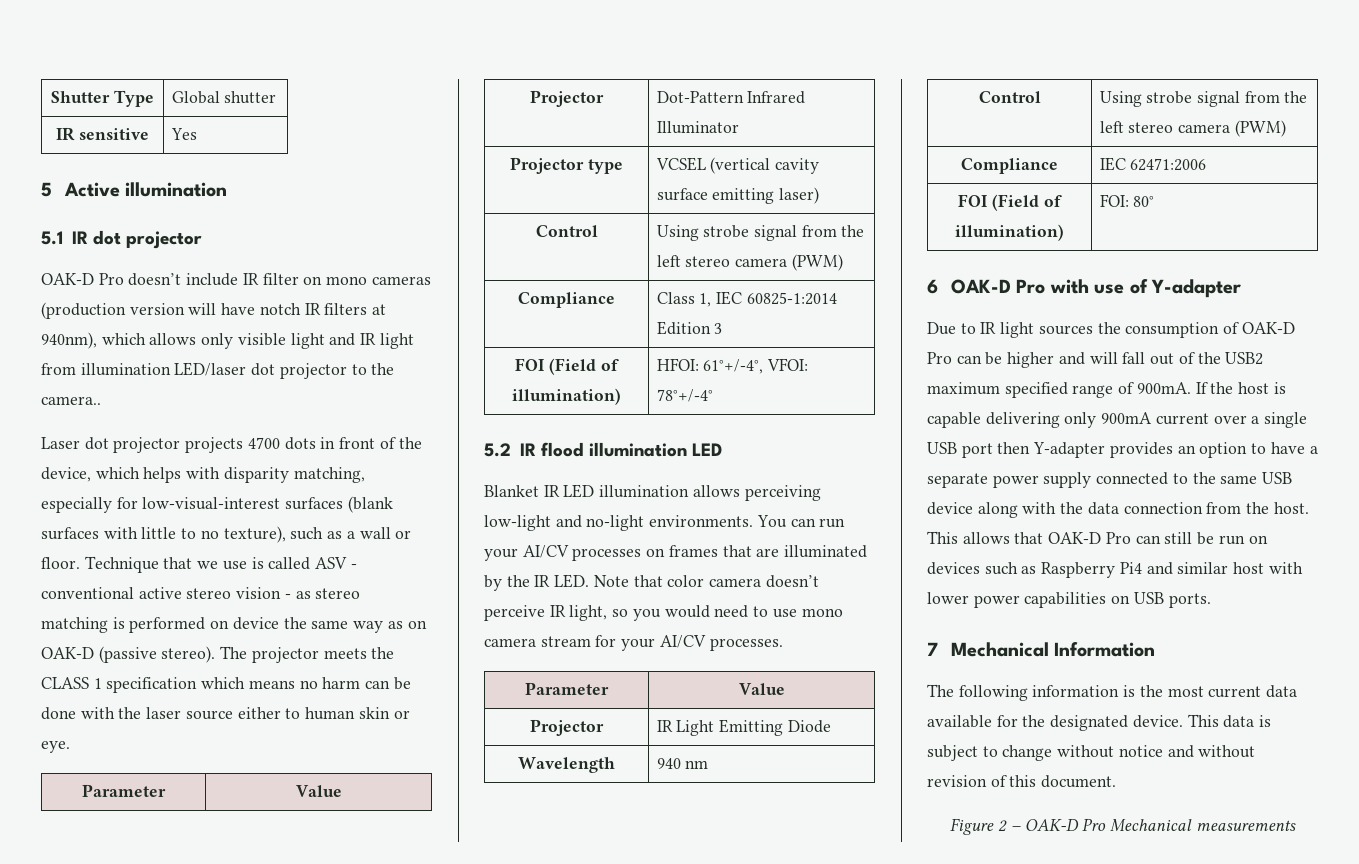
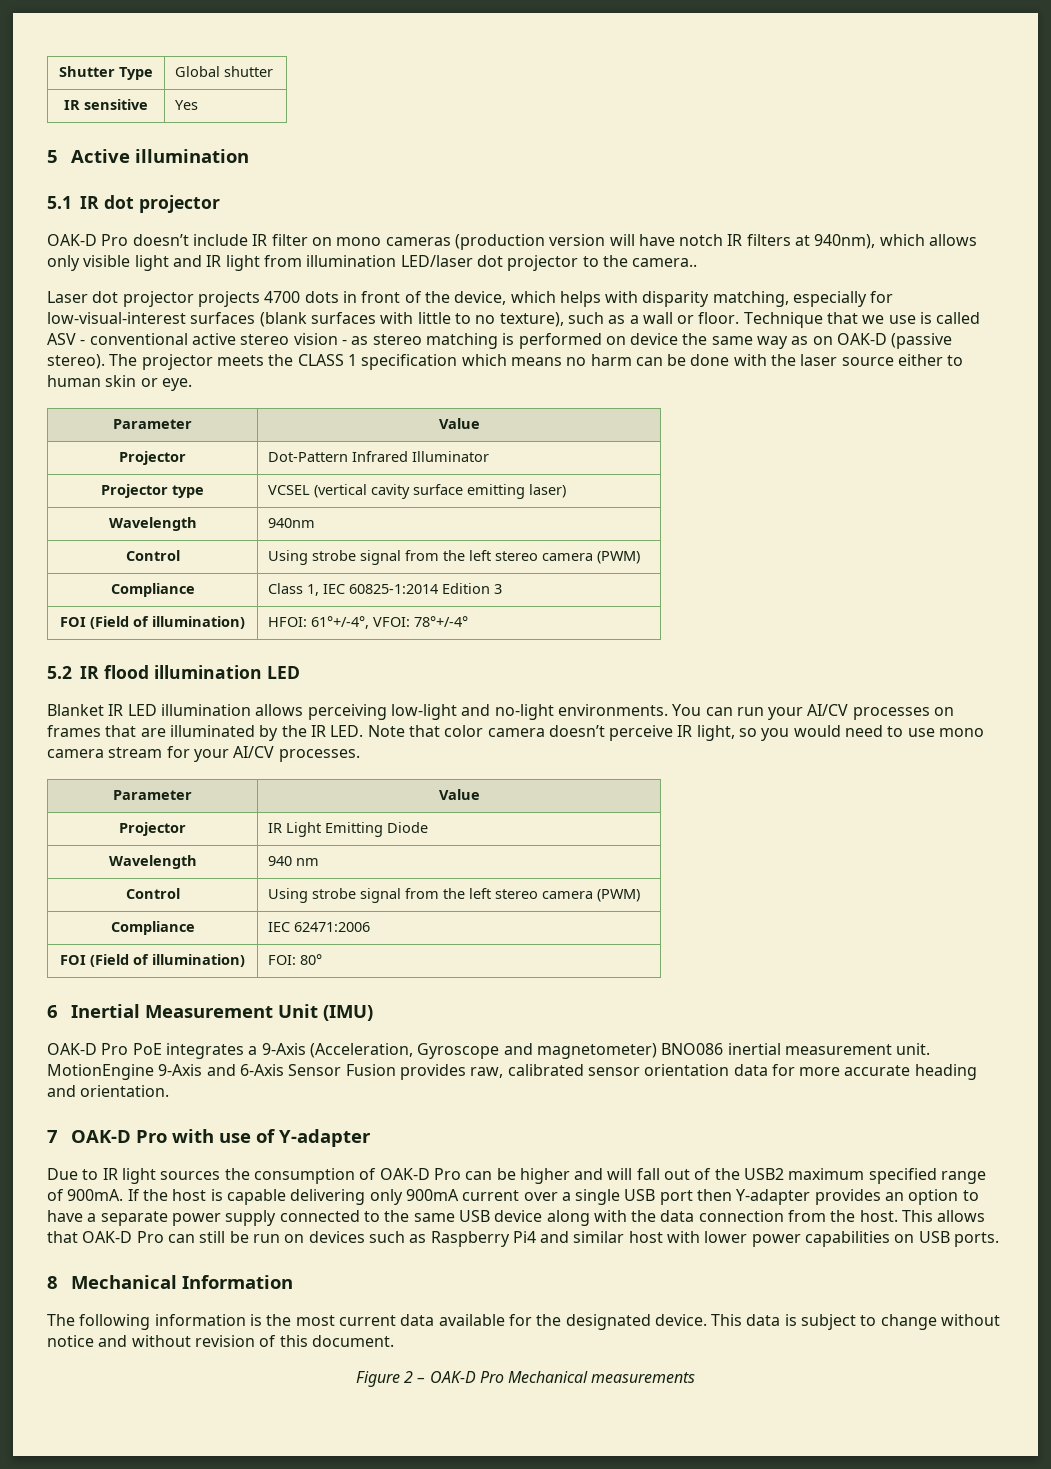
(819, 195) none -> [108,517,197,531] [267,518,315,528] // Wavelength | 940nm
(938, 286) none -> [70,1004,373,1021] [47,1043,931,1059] [47,1064,977,1080] [47,1085,170,1097] [47,1130,58,1143] Inertial Measurement Unit (IMU) // OAK-D Pro PoE integrates a 9-Axis (Acceleration, Gyroscope and magnetometer) BNO086 inertial measurement unit. MotionEngine 9-Axis and 6-Axis Sensor Fusion provides raw, calibrated sensor orientation data for more accurate heading and orientation. // 7
[927,642,938,656] 7 -> [47,1276,58,1289] 8

